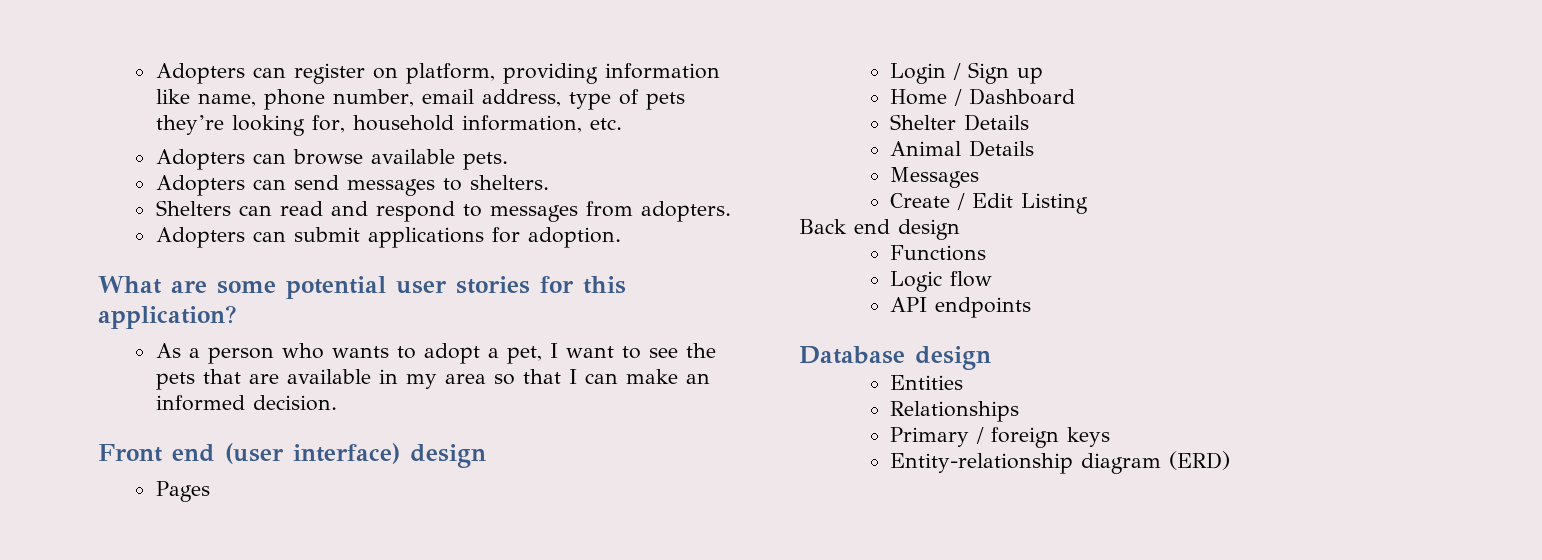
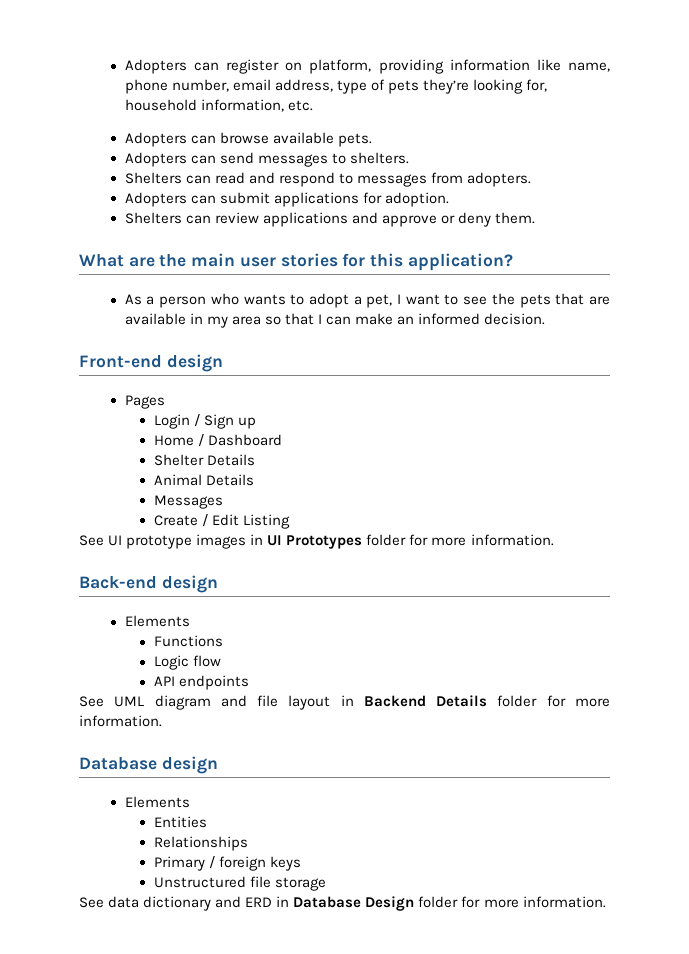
(621, 237) none -> [124,212,536,227] // Shelters can review applications and approve or deny them.
[217,276,386,299] some potential -> [159,253,236,267] the main
[98,443,400,464] Front end (user interface) -> [79,355,162,368] Front-end
[799,219,960,240] Back end design -> [79,534,554,549] [79,575,218,593] [124,615,190,627] See UI prototype images in UI Prototypes folder for more information. // Back-end design // Elements
(1032, 307) none -> [79,695,610,710] [79,715,162,727] // See UML diagram and file layout in Backend Details folder for more information.
(991, 358) none -> [124,796,190,808] // Elements
[890,451,1231,474] Entity-relationship diagram (ERD) -> [153,876,327,891] [79,896,606,911] Unstructured file storage // See data dictionary and ERD in Database Design folder for more information.

